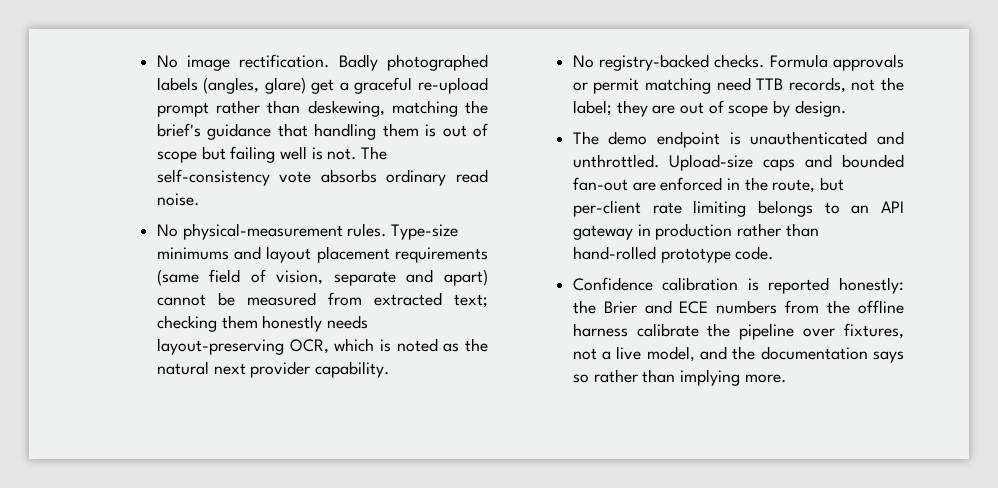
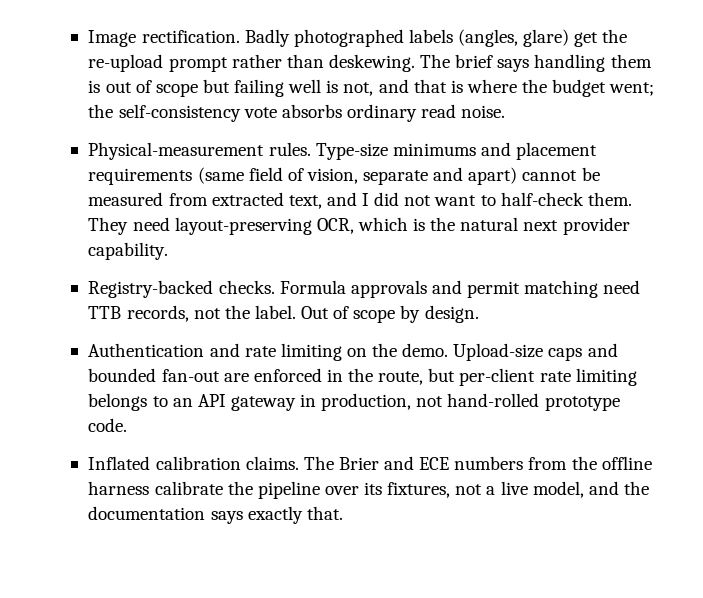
[156,55,231,71] No image -> [88,30,137,47] Image
[339,77,413,94] a graceful -> [602,29,628,43] the
[307,100,488,117] [156,123,308,140] deskewing, matching the brief's guidance that -> [328,54,530,72] deskewing. The brief says
[327,146,388,160] not. The -> [343,79,655,97] [88,104,114,118] not, and that is where the budget went; the
[156,223,343,240] No physical-measurement -> [88,142,265,160] Physical-measurement
[266,246,312,263] layout -> (511, 149) none
[454,294,488,308] [156,315,368,332] text; checking them honestly needs -> [288,192,632,209] [88,217,170,235] text, and I did not want to half-check them. They need
[396,338,460,352] noted as -> (426, 224) none
[572,54,710,71] No registry-backed -> [88,280,214,298] Registry-backed
[572,82,588,91] or -> [431,280,462,294] and
[572,100,704,117] label; they are out -> [254,305,330,319] label. Out
[572,131,904,148] [572,154,659,168] The demo endpoint is unauthenticated and unthrottled. -> [88,343,449,361] Authentication and rate limiting on the demo.
[655,223,819,240] production rather than -> [321,393,444,411] production, not
[572,277,904,294] [572,300,596,314] Confidence calibration is reported honestly: the -> [88,456,334,470] Inflated calibration claims. The
(836, 332) none -> [364,482,383,495] its
[572,369,786,386] so rather than implying more. -> [247,506,343,524] exactly that.

